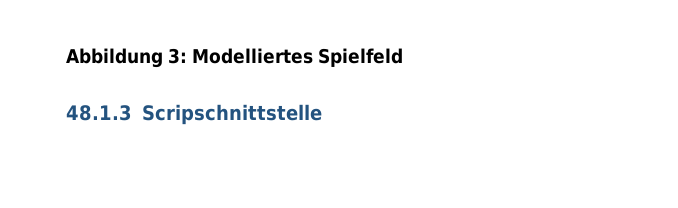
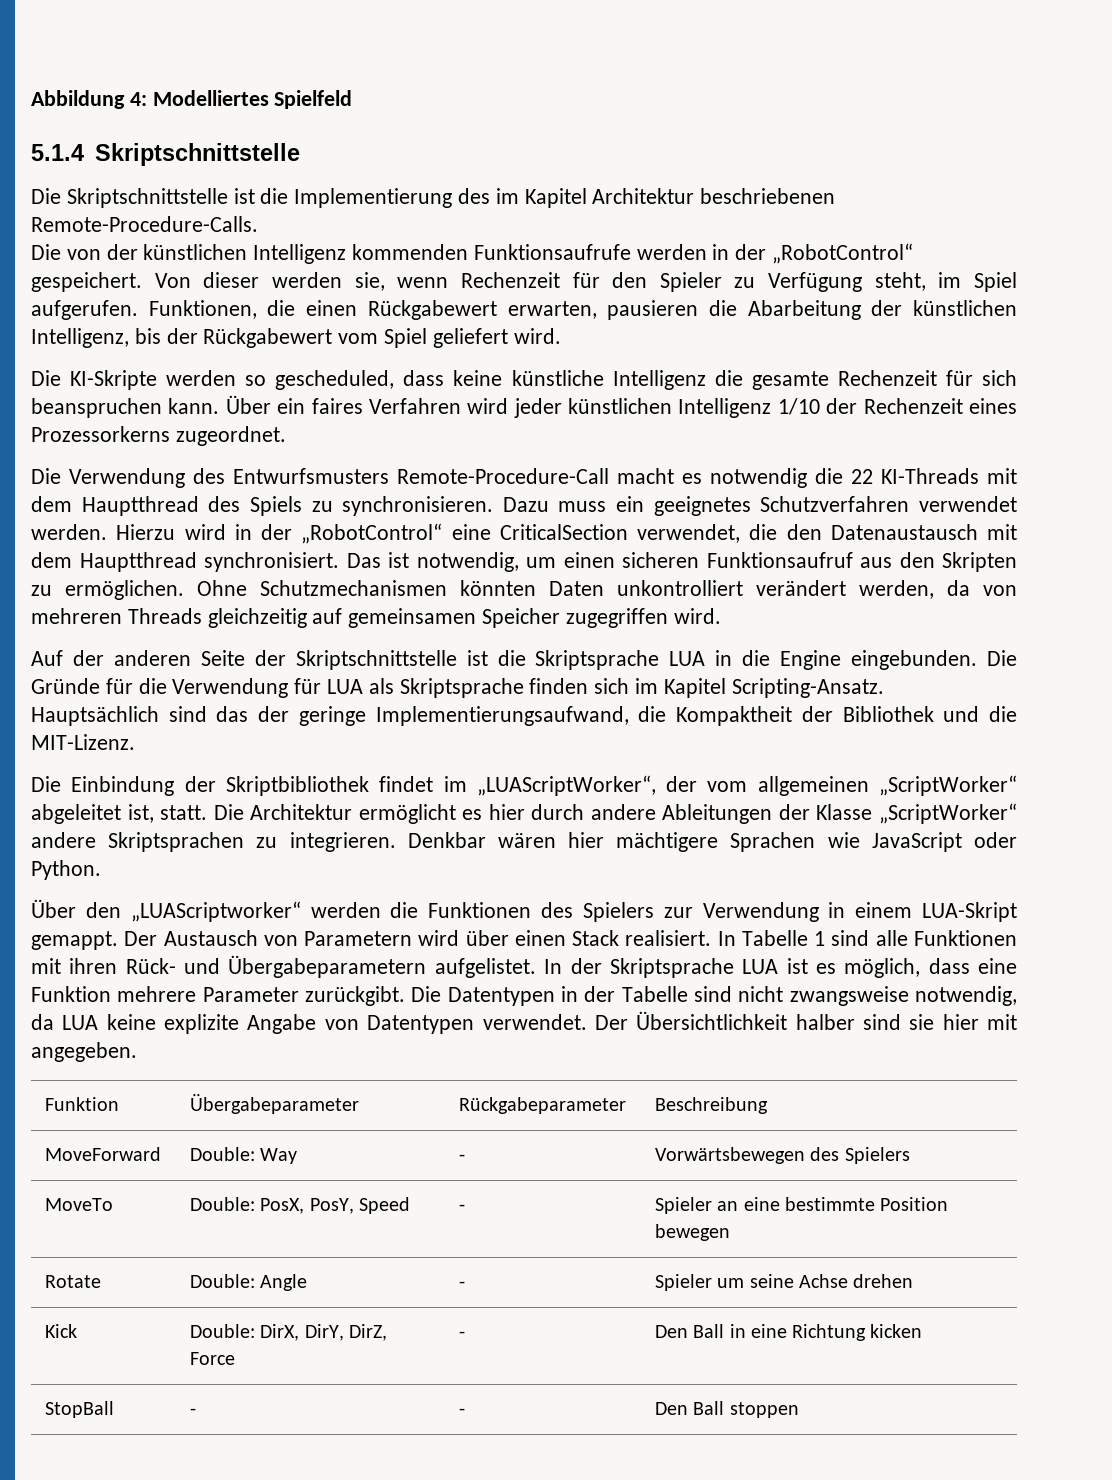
[168,48,188,64] 3: -> [129,92,147,106] 4:
[66,104,322,125] 48.1.3 Scripschnittstelle -> [31,143,300,166] [31,188,836,208] [31,216,258,232] [31,243,914,264] [31,272,1017,292] [31,300,1018,320] [31,328,561,348] [31,370,1018,390] [31,395,1017,418] [31,426,286,446] [31,468,1017,488] [31,496,1017,516] [31,523,1017,544] [31,552,1017,572] [31,580,1017,600] [31,608,721,628] [31,650,1018,670] [31,678,884,698] [31,706,1018,726] [31,734,135,750] [31,775,1017,796] [31,803,1018,824] [31,832,1017,852] [31,860,101,880] [31,899,1018,922] [31,930,1017,950] [31,955,1018,978] [31,986,1018,1006] [31,1011,1018,1034] [31,1042,137,1062] [45,1097,120,1111] [190,1094,360,1114] [459,1097,627,1114] [655,1097,769,1114] [45,1147,162,1161] [190,1147,298,1164] [459,1154,466,1161] [655,1147,910,1164] [45,1198,114,1211] [190,1197,410,1214] [459,1204,466,1211] [655,1197,949,1214] [655,1224,731,1241] [45,1275,102,1288] [190,1274,308,1291] [459,1281,466,1288] [655,1274,914,1291] [45,1324,78,1338] [190,1324,387,1341] [190,1352,236,1365] [459,1331,466,1338] [655,1324,923,1341] [45,1401,115,1418] [190,1408,197,1415] [459,1408,466,1415] [655,1401,799,1418] 5.1.4 Skriptschnittstelle // Die Skriptschnittstelle ist die Implementierung des im Kapitel Architektur beschriebenen Remote-Procedure-Calls. // Die von der künstlichen Intelligenz kommenden Funktionsaufrufe werden in der „RobotControl“ gespeichert. Von dieser werden sie, wenn Rechenzeit für den Spieler zu Verfügung steht, im Spiel aufgerufen. Funktionen, die einen Rückgabewert erwarten, pausieren die Abarbeitung der künstlichen Intelligenz, bis der Rückgabewert vom Spiel geliefert wird. // Die KI-Skripte werden so gescheduled, dass keine künstliche Intelligenz die gesamte Rechenzeit für sich beanspruchen kann. Über ein faires Verfahren wird jeder künstlichen Intelligenz 1/10 der Rechenzeit eines Prozessorkerns zugeordnet. // Die Verwendung des Entwurfsmusters Remote-Procedure-Call macht es notwendig die 22 KI-Threads mit dem Hauptthread des Spiels zu synchronisieren. Dazu muss ein geeignetes Schutzverfahren verwendet werden. Hierzu wird in der „RobotControl“ eine CriticalSection verwendet, die den Datenaustausch mit dem Hauptthread synchronisiert. Das ist notwendig, um einen sicheren Funktionsaufruf aus den Skripten zu ermöglichen. Ohne Schutzmechanismen könnten Daten unkontrolliert verändert werden, da von mehreren Threads gleichzeitig auf gemeinsamen Speicher zugegriffen wird. // Auf der anderen Seite der Skriptschnittstelle ist die Skriptsprache LUA in die Engine eingebunden. Die Gründe für die Verwendung für LUA als Skriptsprache finden sich im Kapitel Scripting-Ansatz. Hauptsächlich sind das der geringe Implementierungsaufwand, die Kompaktheit der Bibliothek und die MIT-Lizenz. // Die Einbindung der Skriptbibliothek findet im „LUAScriptWorker“, der vom allgemeinen „ScriptWorker“ abgeleitet ist, statt. Die Architektur ermöglicht es hier durch andere Ableitungen der Klasse „ScriptWorker“ andere Skriptsprachen zu integrieren. Denkbar wären hier mächtigere Sprachen wie JavaScript oder Python. // Über den „LUAScriptworker“ werden die Funktionen des Spielers zur Verwendung in einem LUA-Skript gemappt. Der Austausch von Parametern wird über einen Stack realisiert. In Tabelle 1 sind alle Funktionen mit ihren Rück- und Übergabeparametern aufgelistet. In der Skriptsprache LUA ist es möglich, dass eine Funktion mehrere Parameter zurückgibt. Die Datentypen in der Tabelle sind nicht zwangsweise notwendig, da LUA keine explizite Angabe von Datentypen verwendet. Der Übersichtlichkeit halber sind sie hier mit angegeben. // Funktion | Übergabeparameter | Rückgabeparameter | Beschreibung // MoveForward | Double: Way | - | Vorwärtsbewegen des Spielers // MoveTo | Double: PosX, PosY, Speed | - | Spieler an eine bestimmte Position bewegen // Rotate | Double: Angle | - | Spieler um seine Achse drehen // Kick | Double: DirX, DirY, DirZ, Force | - | Den Ball in eine Richtung kicken // StopBall | - | - | Den Ball stoppen

